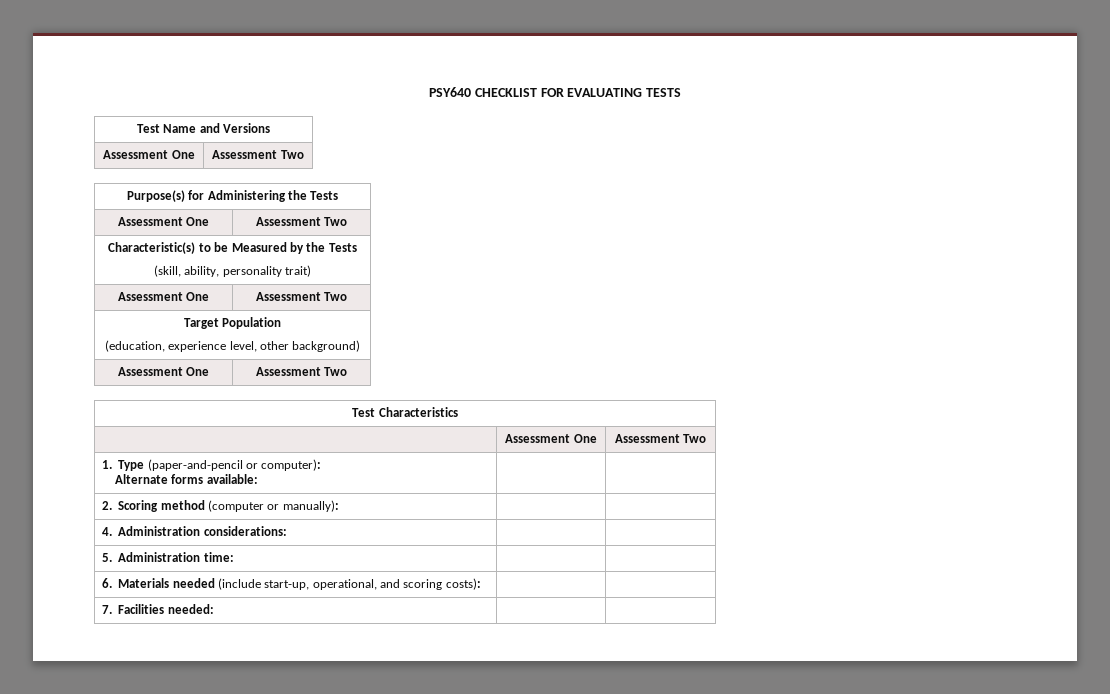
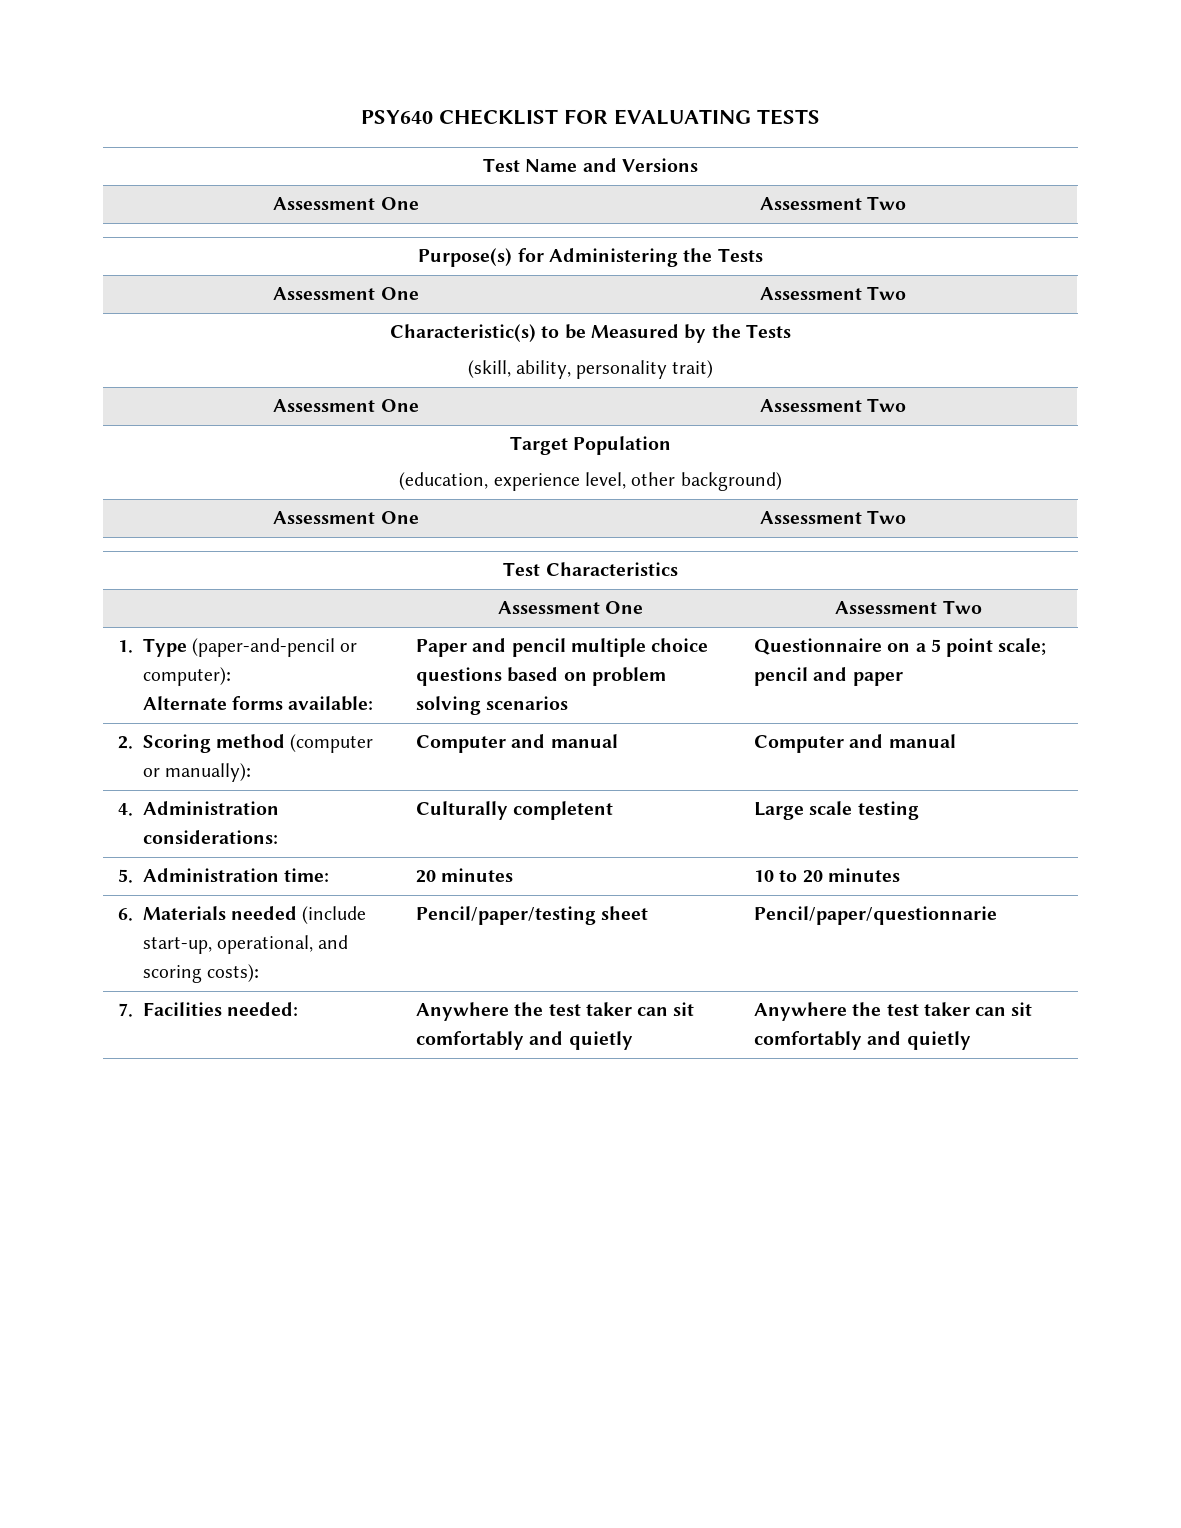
(258, 479) | -> [415,638,709,657] [415,667,666,686] [415,696,569,715] [753,638,1047,657] [753,667,903,686] Paper and pencil multiple choice questions based on problem solving scenarios | Questionnaire on a 5 point scale; pencil and paper
[101,526,287,536] [101,552,234,562] | // 4. Administration considerations: | | // 5. Administration time: | | -> [415,734,618,753] [753,734,956,753] [117,801,279,816] [142,830,278,844] [415,801,614,820] [753,801,919,820] [117,868,329,883] [415,868,514,883] [753,868,900,883] Computer and manual | Computer and manual // 4. Administration considerations: | Culturally completent | Large scale testing // 5. Administration time: | 20 minutes | 10 to 20 minutes
(481, 584) | -> [415,906,649,925] [753,906,997,925] Pencil/paper/testing sheet | Pencil/paper/questionnarie
(214, 609) | -> [415,1002,695,1021] [415,1031,633,1050] [753,1002,1033,1021] [753,1031,971,1050] Anywhere the test taker can sit comfortably and quietly | Anywhere the test taker can sit comfortably and quietly

